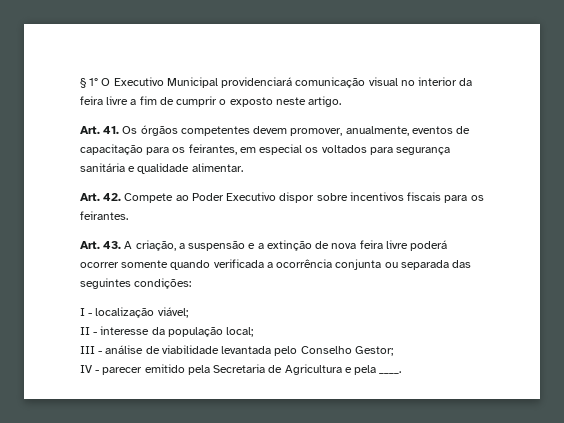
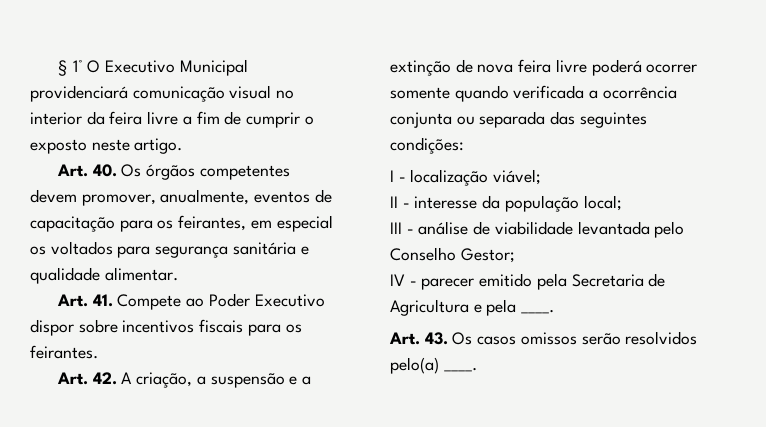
[103,126,120,134] 41. -> [92,164,117,177] 40.
[103,193,122,201] 42. -> [92,294,113,307] 41.
[103,241,122,249] 43. -> [92,372,117,385] 42.
(402, 372) none -> [389,331,698,345] [390,357,477,374] // Art. 43. Os casos omissos serão resolvidos pelo(a) ____.

